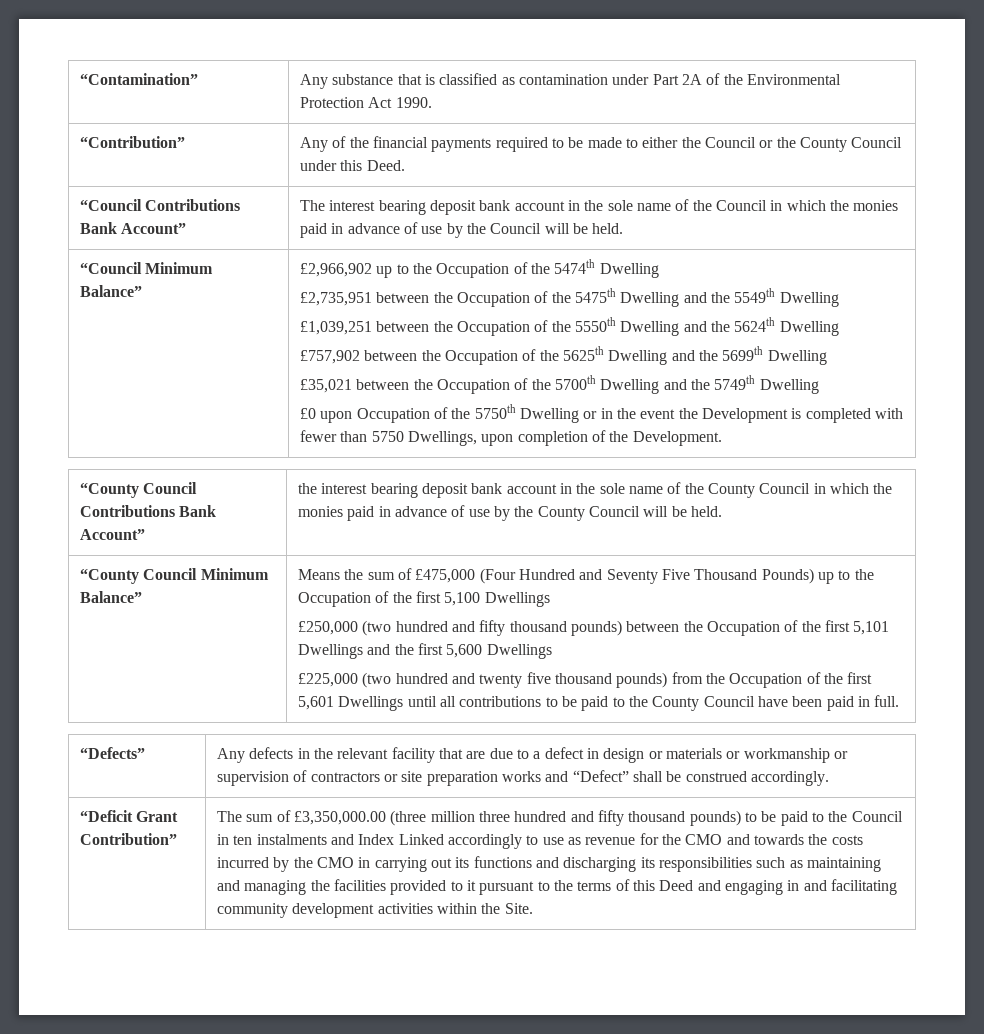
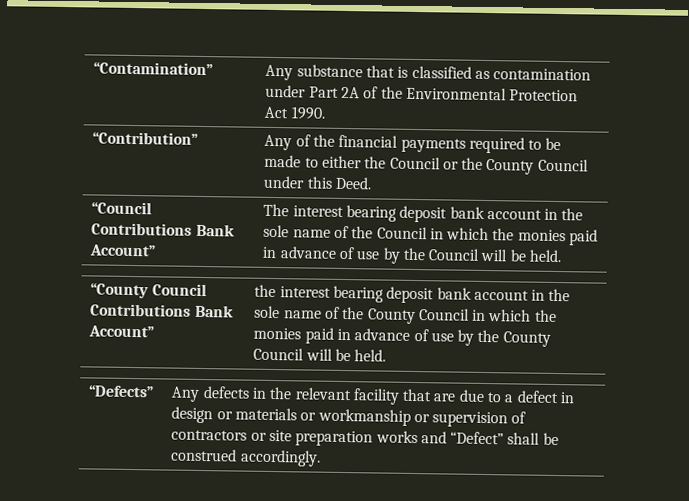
[80,262,214,274] [80,285,143,297] [300,259,659,278] [300,288,839,307] [300,317,839,336] [300,346,827,365] [300,375,819,394] [300,404,903,423] [300,430,722,446] // “Council Minimum Balance” | £2,966,902 up to the Occupation of the 5474th Dwelling // £2,735,951 between the Occupation of the 5475th Dwelling and the 5549th Dwelling // £1,039,251 between the Occupation of the 5550th Dwelling and the 5624th Dwelling // £757,902 between the Occupation of the 5625th Dwelling and the 5699th Dwelling // £35,021 between the Occupation of the 5700th Dwelling and the 5749th Dwelling // £0 upon Occupation of the 5750th Dwelling or in the event the Development is completed with fewer than 5750 Dwellings, upon completion of the Development. -> (563, 256) none
[80,568,269,584] [80,591,143,603] [298,568,874,584] [298,591,550,607] [298,620,890,636] [298,643,552,659] [298,672,873,688] [298,695,900,711] // “County Council Minimum Balance” | Means the sum of £475,000 (Four Hundred and Seventy Five Thousand Pounds) up to the Occupation of the first 5,100 Dwellings // £250,000 (two hundred and fifty thousand pounds) between the Occupation of the first 5,101 Dwellings and the first 5,600 Dwellings // £225,000 (two hundred and twenty five thousand pounds) from the Occupation of the first 5,601 Dwellings until all contributions to be paid to the County Council have been paid in full. -> (387, 355) none
[80,810,179,822] [80,833,178,845] [217,810,903,826] [217,833,863,849] [217,856,881,872] [217,879,897,895] [217,903,533,918] // “Deficit Grant Contribution” | The sum of £3,350,000.00 (three million three hundred and fifty thousand pounds) to be paid to the Council in ten instalments and Index Linked accordingly to use as revenue for the CMO and towards the costs incurred by the CMO in carrying out its functions and discharging its responsibilities such as maintaining and managing the facilities provided to it pursuant to the terms of this Deed and engaging in and facilitating community development activities within the Site. -> (321, 458) none

